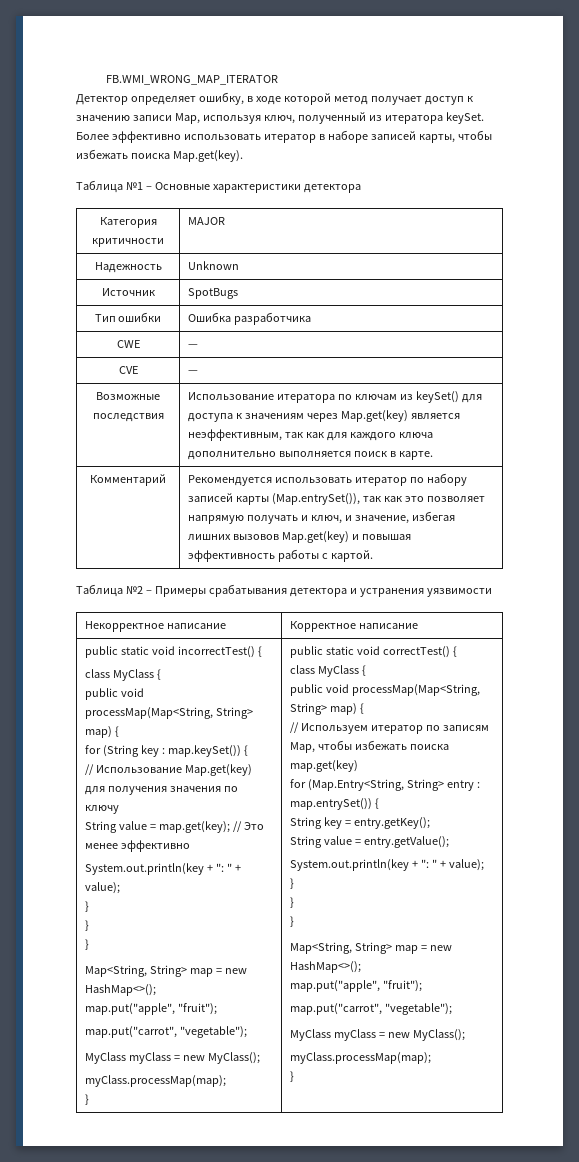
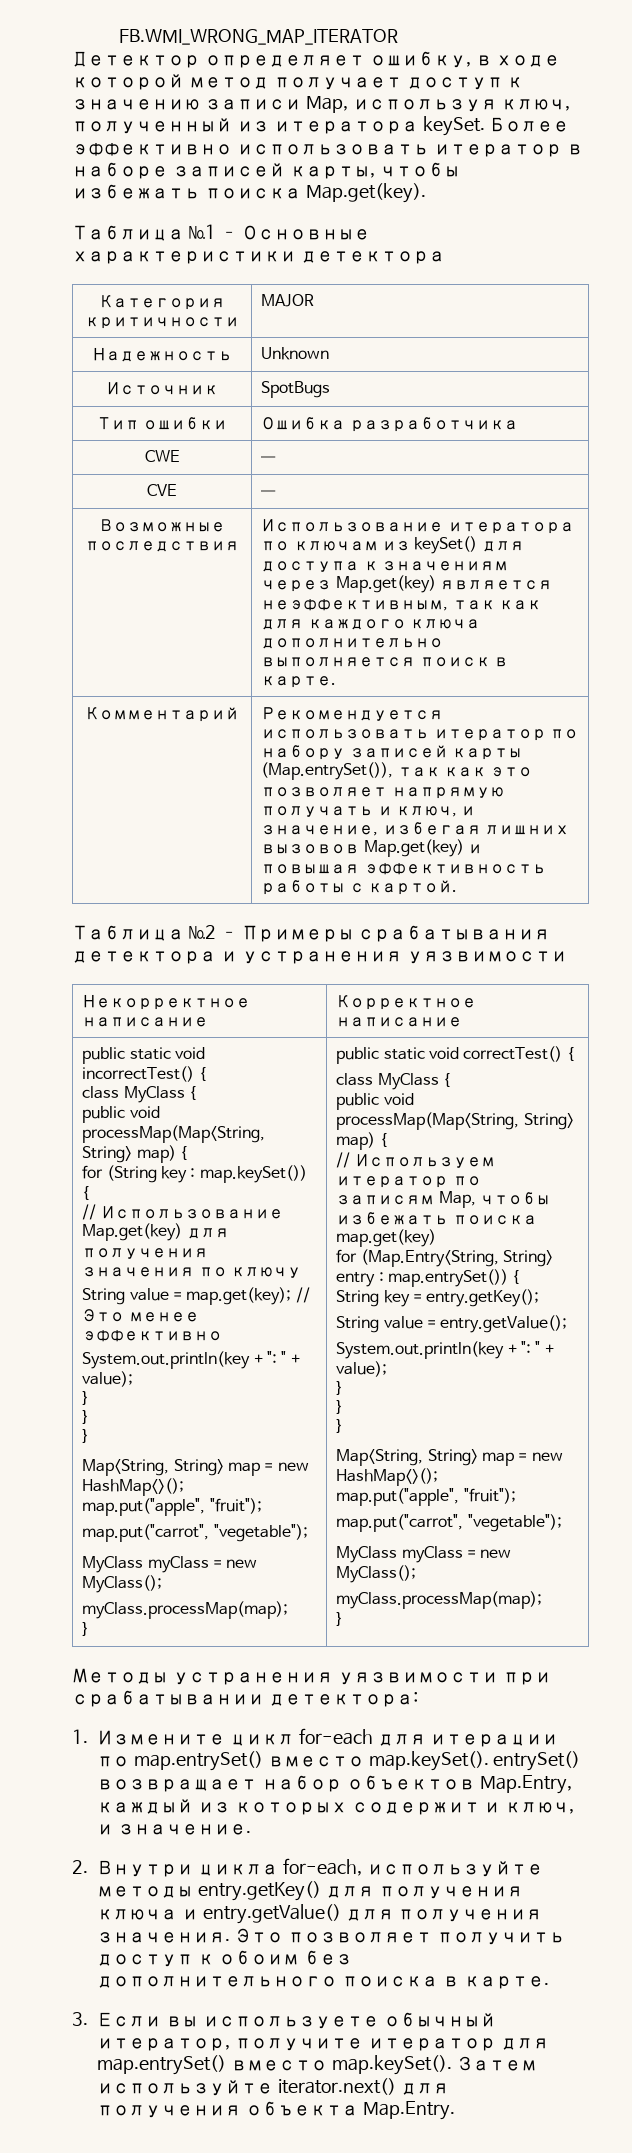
(294, 1076) none -> [72,1668,551,1685] [72,1690,418,1707] [72,1728,559,1747] [97,1751,581,1771] [97,1775,572,1794] [97,1799,575,1815] [97,1824,251,1835] [72,1858,543,1877] [97,1881,523,1901] [97,1904,543,1924] [97,1928,565,1945] [97,1950,352,1967] [97,1976,549,1989] [72,2012,496,2029] [97,2038,549,2051] [97,2055,537,2075] [97,2078,449,2096] [97,2101,455,2120] // Методы устранения уязвимости при срабатывании детектора: // 1. Измените цикл for-each для итерации по map.entrySet() вместо map.keySet(). entrySet() возвращает набор объектов Map.Entry, каждый из которых содержит и ключ, и значение. // 2. Внутри цикла for-each, используйте методы entry.getKey() для получения ключа и entry.getValue() для получения значения. Это позволяет получить доступ к обоим без дополнительного поиска в карте. // 3. Если вы используете обычный итератор, получите итератор для map.entrySet() вместо map.keySet(). Затем используйте iterator.next() для получения объекта Map.Entry.

